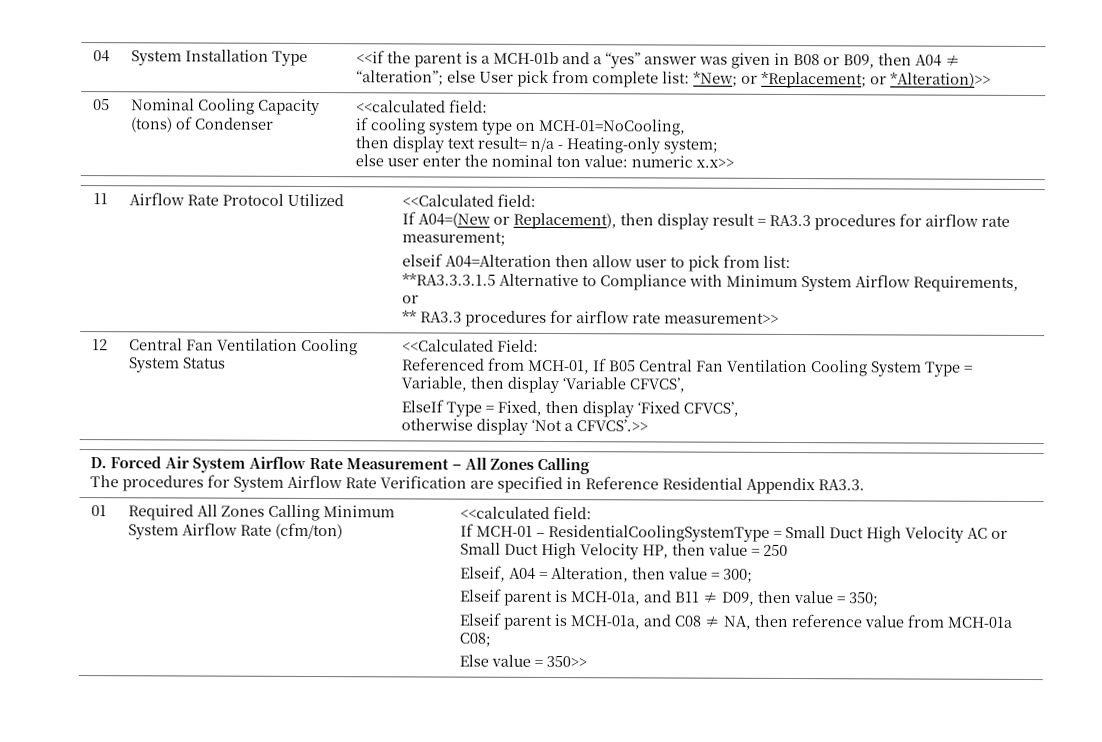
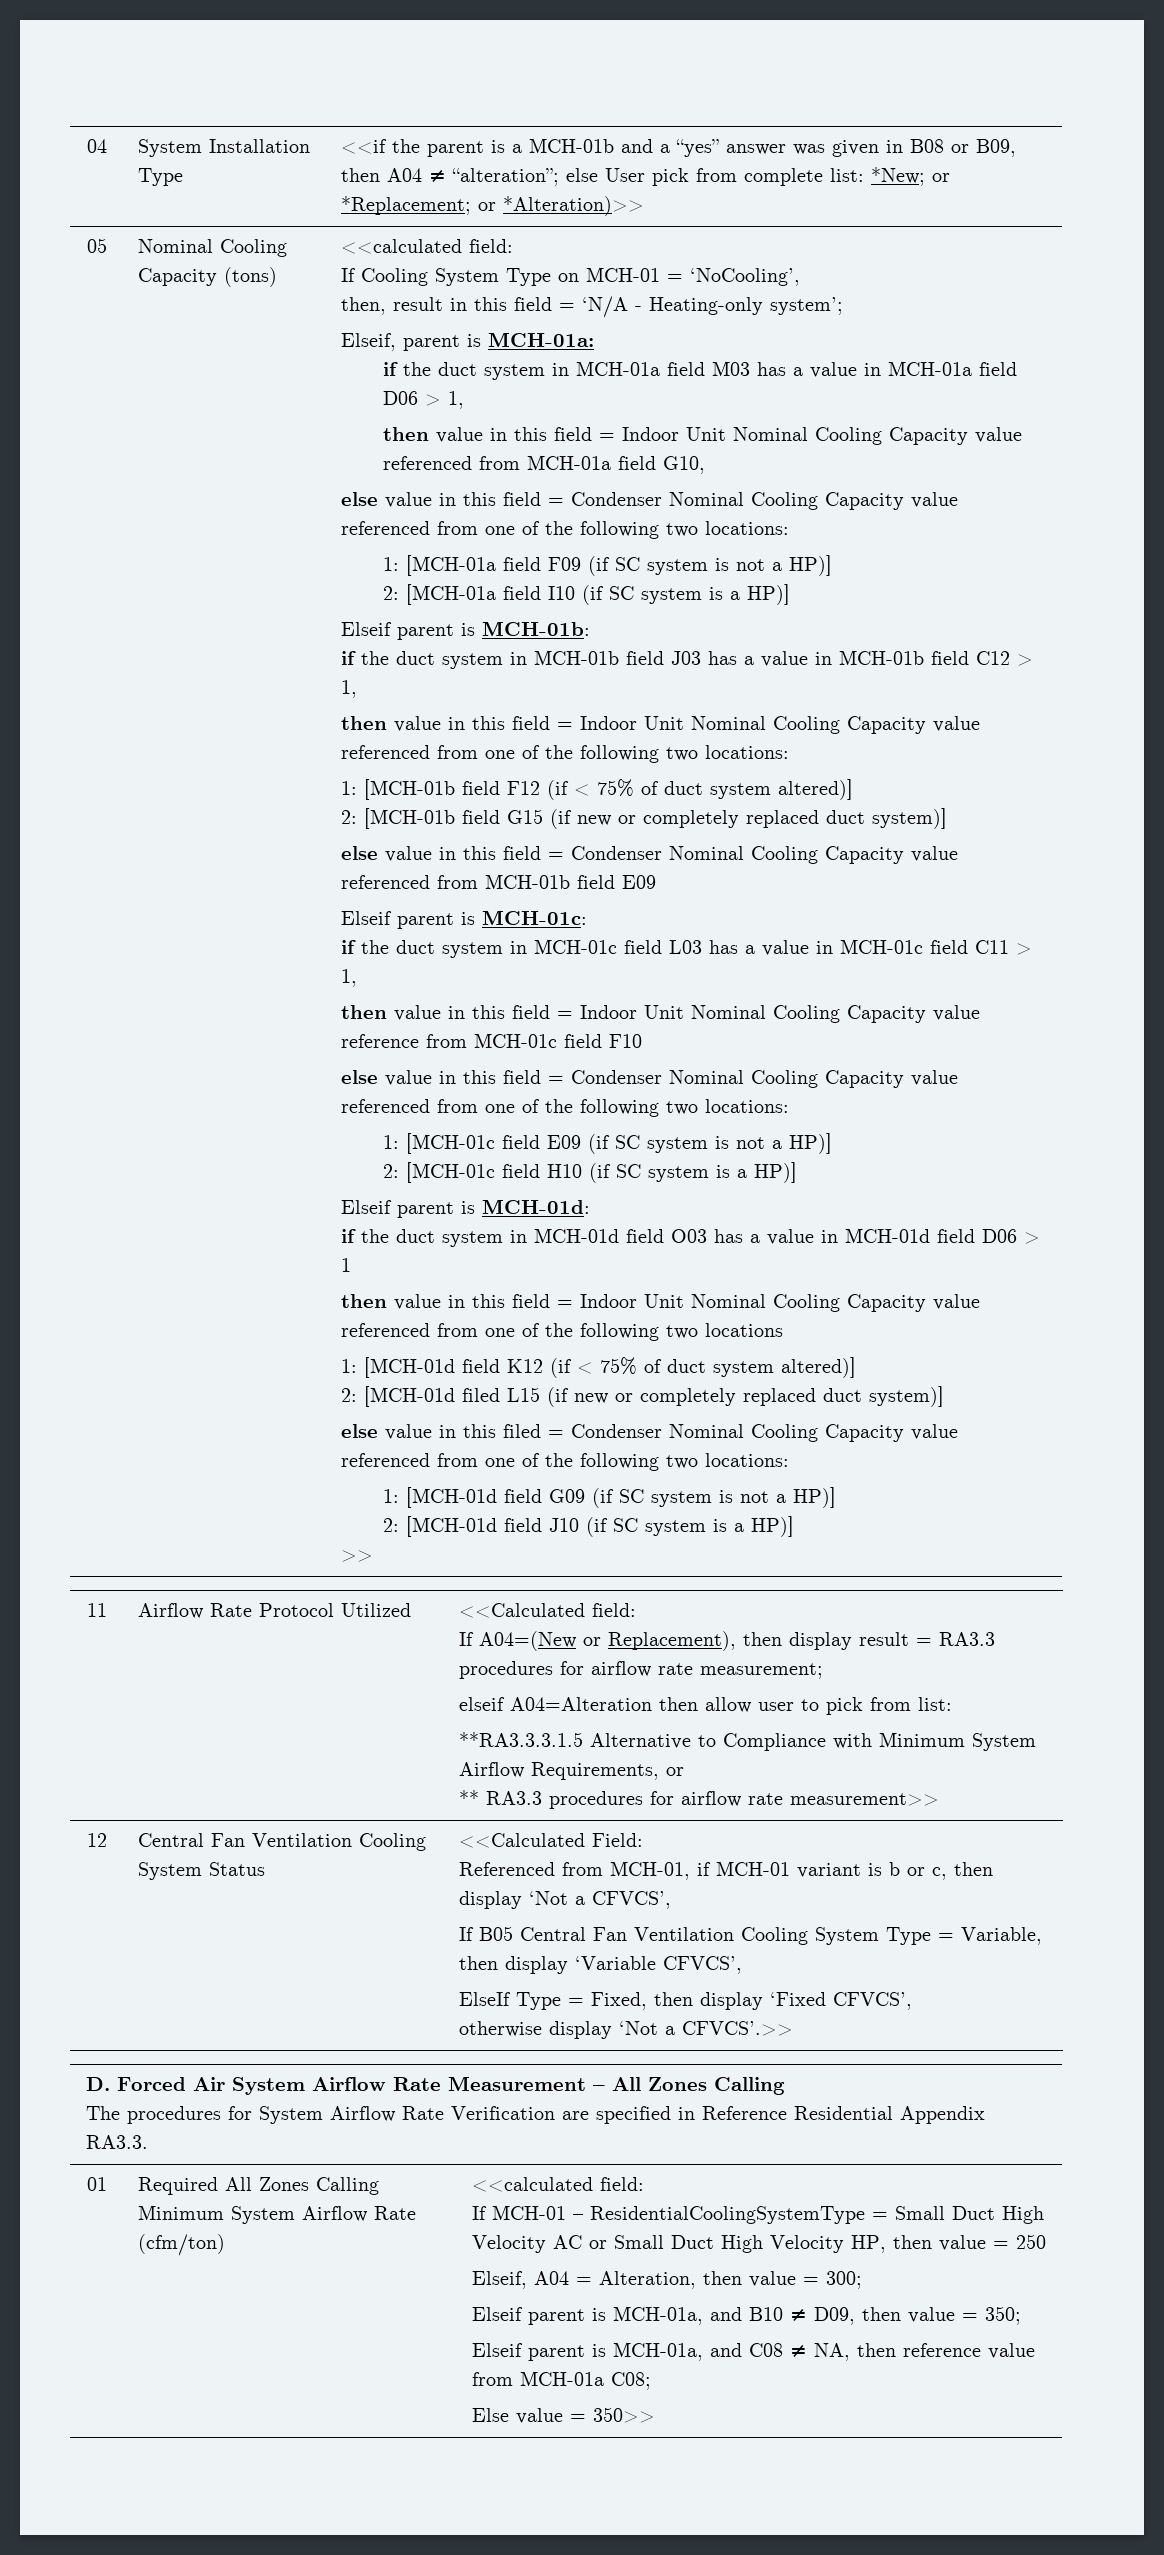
[176,116,275,130] [356,99,489,113] [356,117,687,136] [355,136,719,154] [355,154,735,168] of Condenser | <<calculated field: // if cooling system type on MCH-01=NoCooling, // then display text result= n/a - Heating-only system; // else user enter the nominal ton value: numeric x.x>> -> [340,239,513,254] [340,267,800,286] [340,296,843,318] [340,332,594,351] [382,361,1017,380] [382,391,464,409] [382,427,1022,445] [382,455,705,474] [340,492,958,510] [340,521,789,539] [382,555,832,576] [382,584,790,605] [340,621,590,640] [340,650,1033,669] [340,680,357,698] [340,716,980,734] [340,745,789,763] [340,779,853,800] [340,808,947,829] [340,846,958,864] [340,874,656,889] [340,910,587,929] [340,939,1032,958] [340,969,357,987] [340,1005,980,1023] [340,1033,642,1048] [340,1070,958,1088] [340,1099,789,1117] [382,1133,832,1154] [382,1162,797,1183] [340,1199,590,1218] [340,1228,1040,1247] [340,1258,351,1272] [340,1294,980,1312] [340,1323,783,1341] [340,1357,856,1378] [340,1386,944,1407] [340,1424,958,1442] [340,1453,789,1471] [382,1487,836,1508] [382,1516,794,1537] [340,1550,373,1562] | <<calculated field: // If Cooling System Type on MCH-01 = ‘NoCooling’, // then, result in this field = ‘N/A - Heating-only system’; // Elseif, parent is MCH-01a: // if the duct system in MCH-01a field M03 has a value in MCH-01a field D06 > 1, // then value in this field = Indoor Unit Nominal Cooling Capacity value referenced from MCH-01a field G10, // else value in this field = Condenser Nominal Cooling Capacity value referenced from one of the following two locations: // 1: [MCH-01a field F09 (if SC system is not a HP)] // 2: [MCH-01a field I10 (if SC system is a HP)] // Elseif parent is MCH-01b: // if the duct system in MCH-01b field J03 has a value in MCH-01b field C12 > 1, // then value in this field = Indoor Unit Nominal Cooling Capacity value referenced from one of the following two locations: // 1: [MCH-01b field F12 (if < 75% of duct system altered)] // 2: [MCH-01b field G15 (if new or completely replaced duct system)] // else value in this field = Condenser Nominal Cooling Capacity value referenced from MCH-01b field E09 // Elseif parent is MCH-01c: // if the duct system in MCH-01c field L03 has a value in MCH-01c field C11 > 1, // then value in this field = Indoor Unit Nominal Cooling Capacity value reference from MCH-01c field F10 // else value in this field = Condenser Nominal Cooling Capacity value referenced from one of the following two locations: // 1: [MCH-01c field E09 (if SC system is not a HP)] // 2: [MCH-01c field H10 (if SC system is a HP)] // Elseif parent is MCH-01d: // if the duct system in MCH-01d field O03 has a value in MCH-01d field D06 > 1 // then value in this field = Indoor Unit Nominal Cooling Capacity value referenced from one of the following two locations // 1: [MCH-01d field K12 (if < 75% of duct system altered)] // 2: [MCH-01d filed L15 (if new or completely replaced duct system)] // else value in this filed = Condenser Nominal Cooling Capacity value referenced from one of the following two locations: // 1: [MCH-01d field G09 (if SC system is not a HP)] // 2: [MCH-01d field J10 (if SC system is a HP)] // >>
(591, 367) none -> [696,1861,993,1880] [458,1891,671,1909] if MCH-01 variant is b or c, then display ‘Not a CFVCS’, //
[675,591,701,603] B11 -> [748,2307,783,2321] B10

